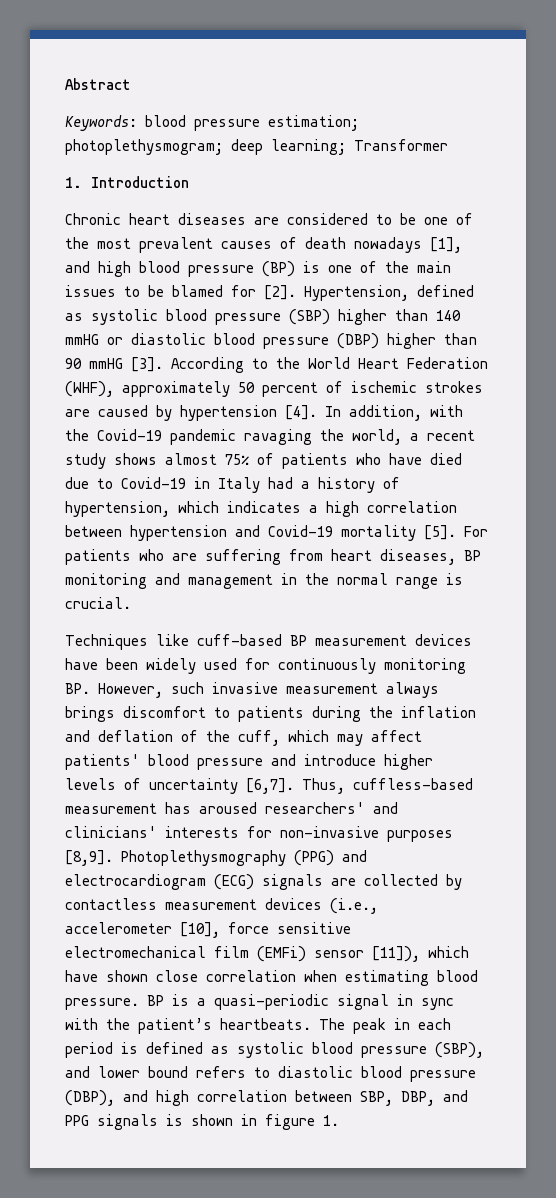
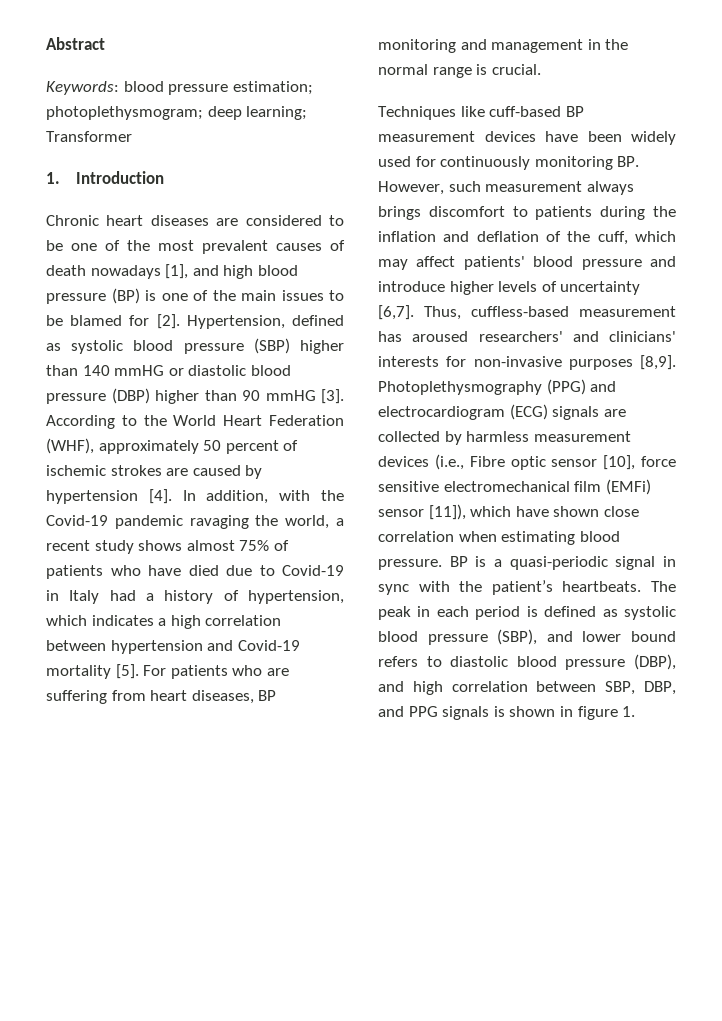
[212,682,278,694] invasive -> (481, 186) none
[65,898,157,910] contactless -> [466,431,530,442] harmless
[65,922,172,934] accelerometer -> [469,456,598,470] Fibre optic sensor

